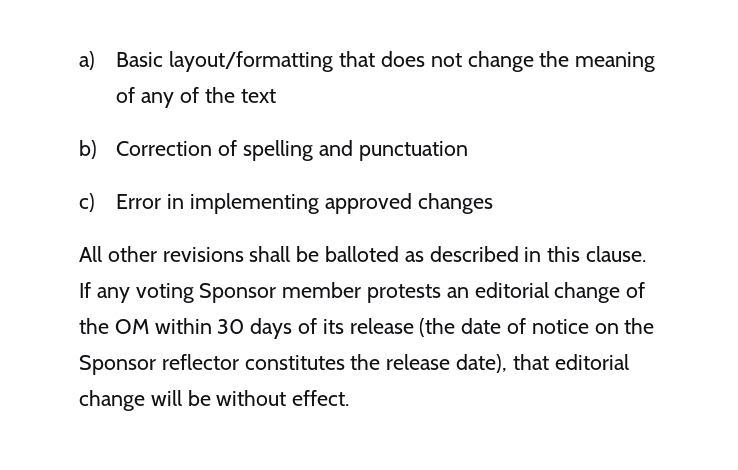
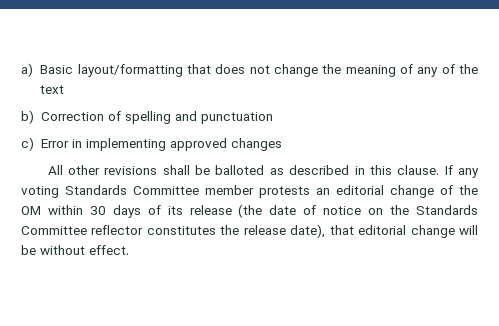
[199,283,277,303] Sponsor -> [65,185,199,195] Standards Committee
[79,355,156,375] Sponsor -> [415,205,478,215] [21,226,87,235] Standards Committee

